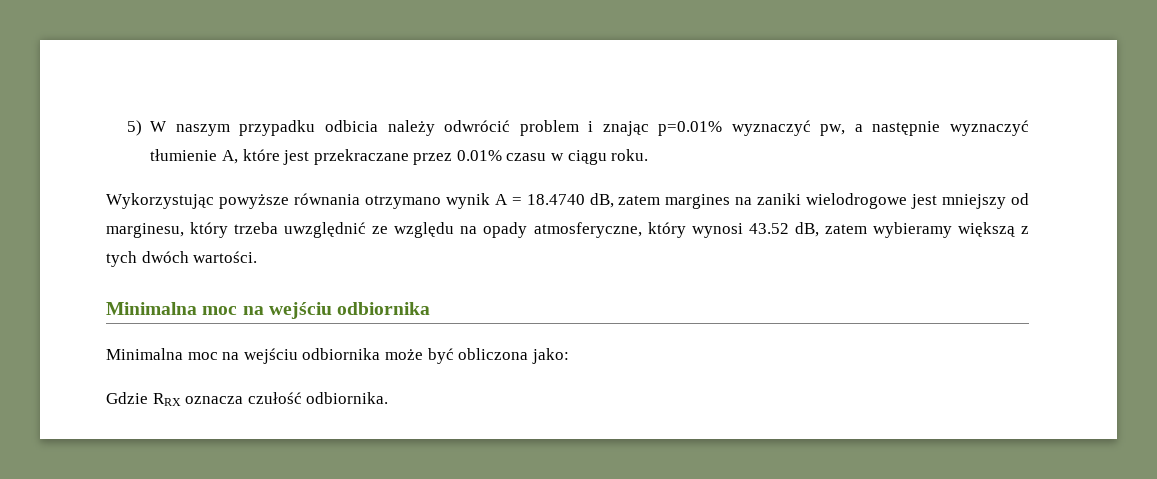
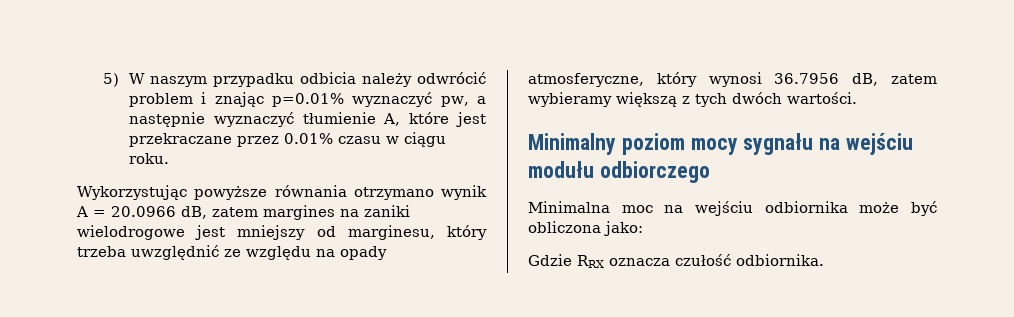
[526,194,585,205] 18.4740 -> [111,206,176,217] 20.0966
[748,223,789,234] 43.52 -> [774,73,840,84] 36.7956
[106,302,431,319] Minimalna moc na wejściu odbiornika -> [528,133,914,155] [528,161,710,183] Minimalny poziom mocy sygnału na wejściu modułu odbiorczego

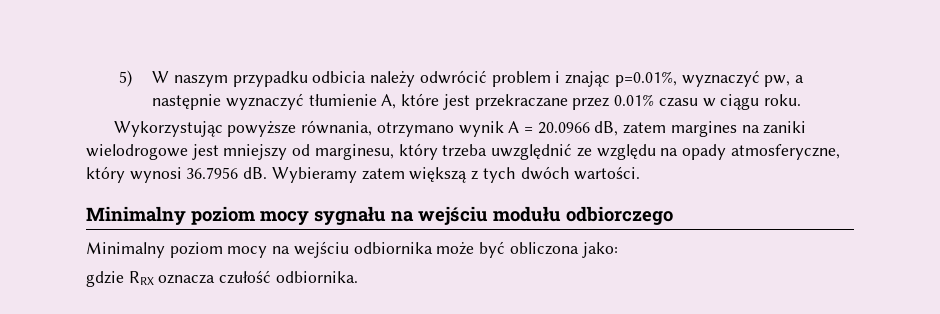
[271,93,344,107] p=0.01% -> [614,71,677,87] p=0.01%,
[274,185,347,197] równania -> [301,120,373,136] równania,
[852,73,937,86] [528,92,612,107] dB, zatem wybieramy -> [243,167,405,183] dB. Wybieramy zatem
[528,201,653,213] Minimalna moc -> [86,242,268,258] Minimalny poziom mocy
[528,254,572,266] Gdzie -> [86,271,124,287] gdzie

